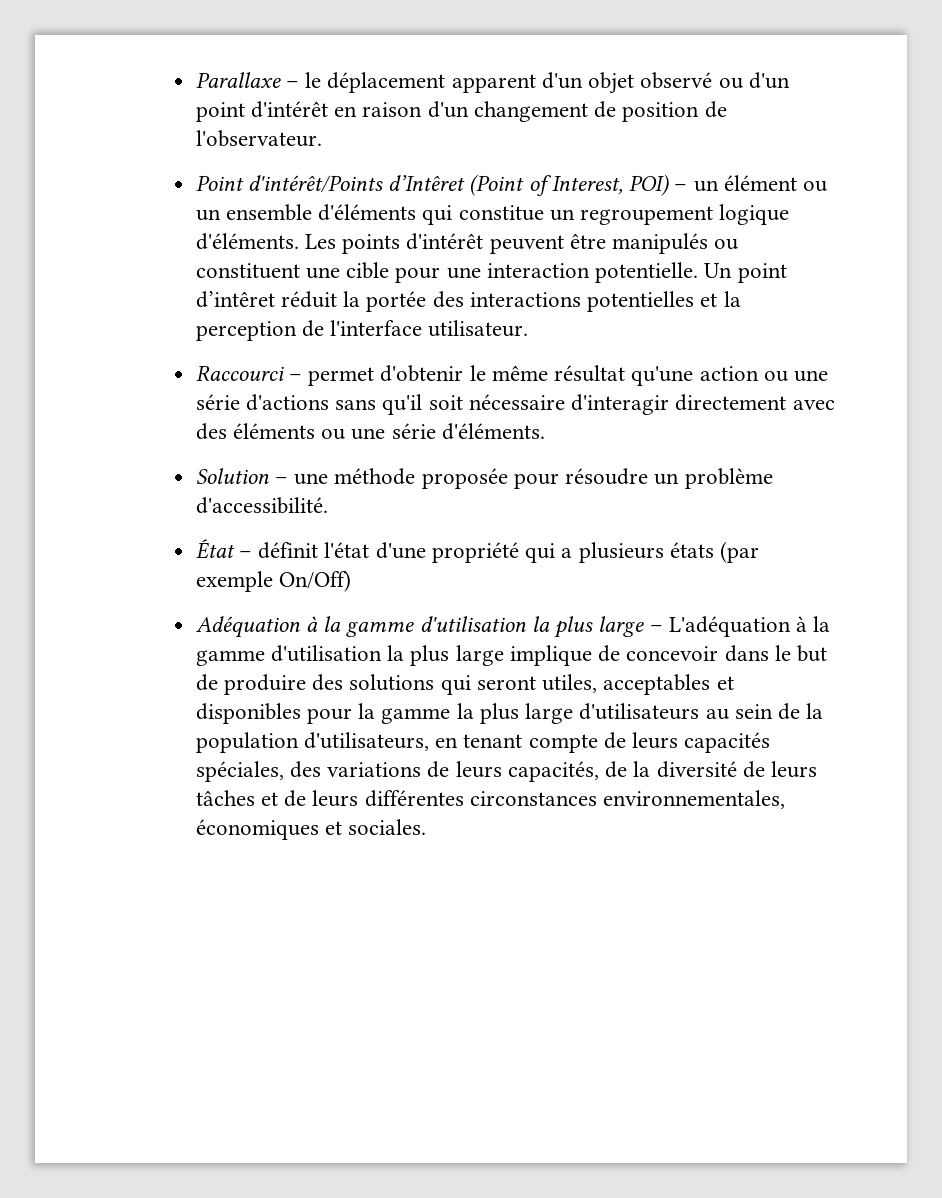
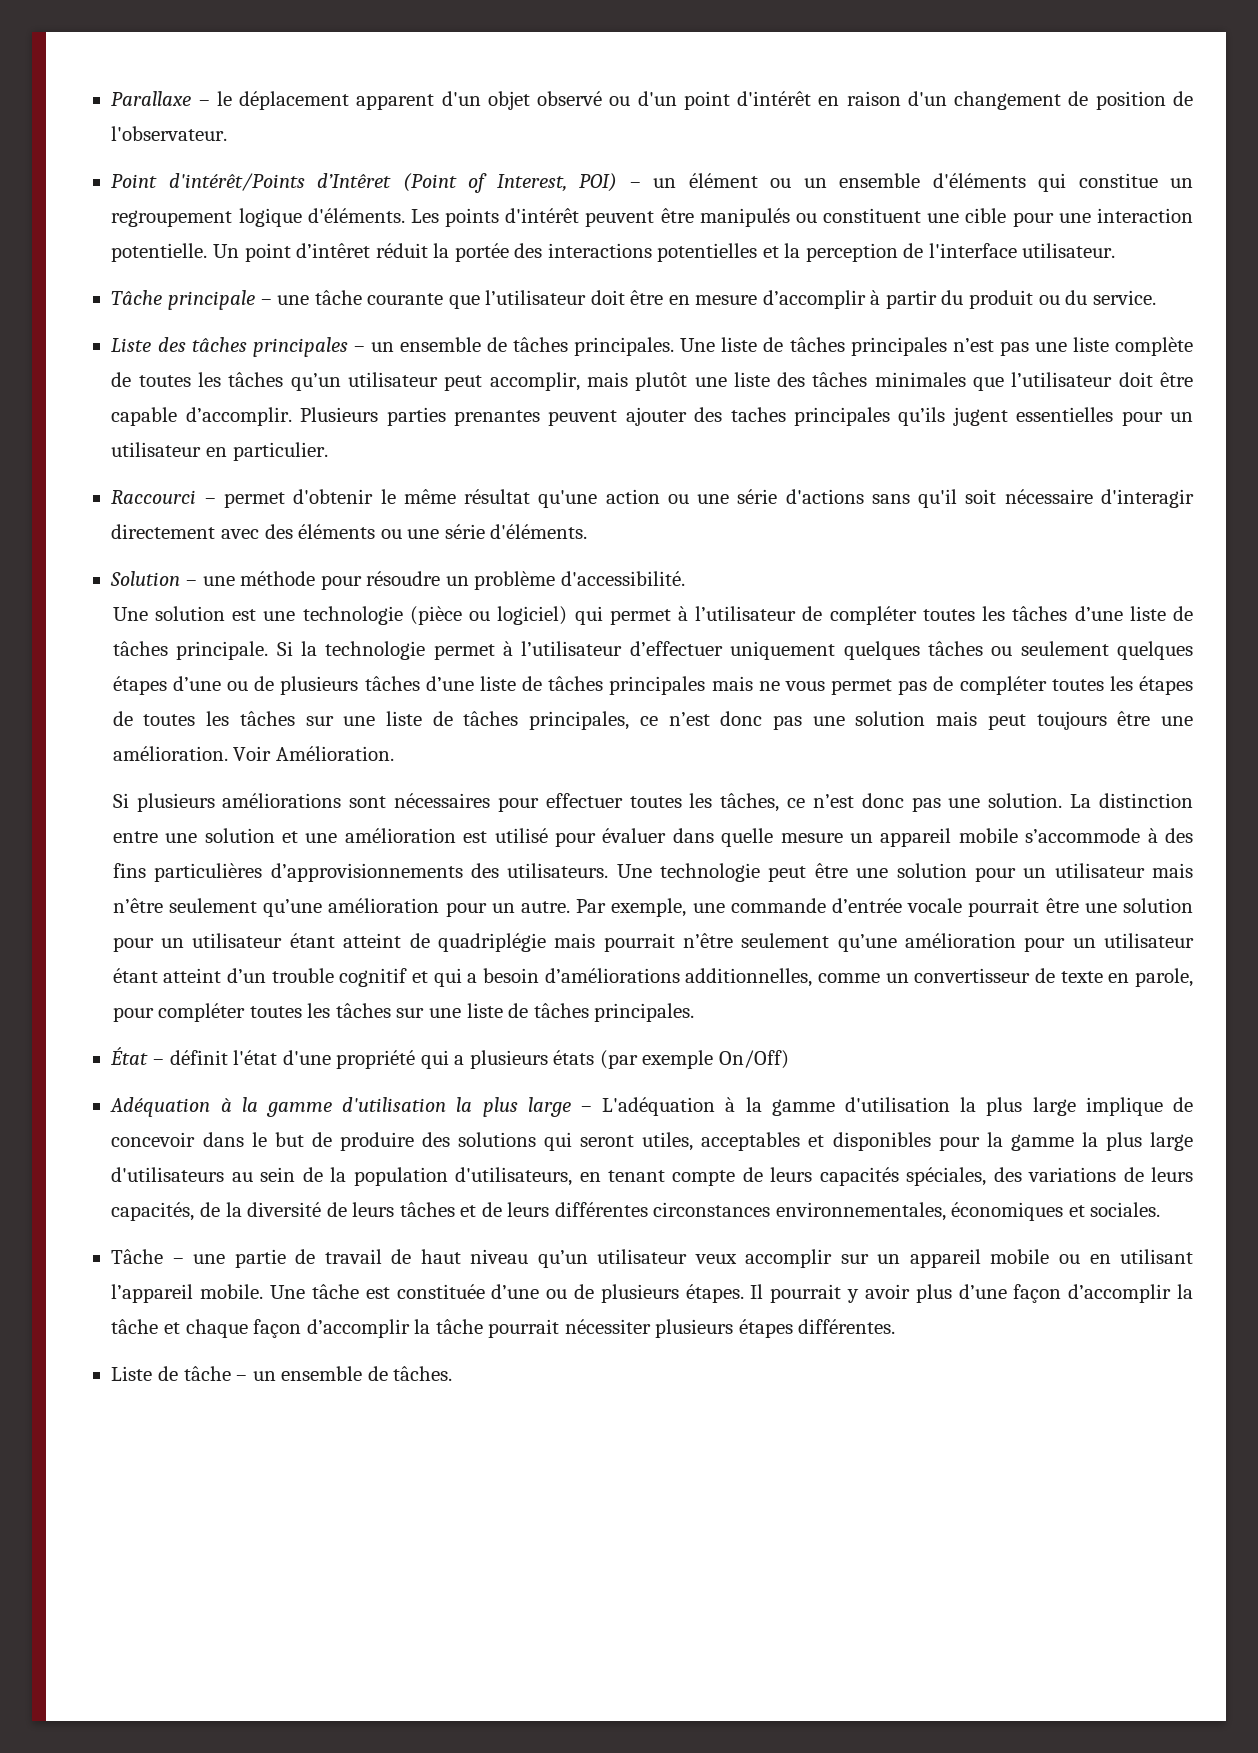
(529, 328) none -> [111,290,1156,310] [111,337,1194,357] [111,372,1193,391] [111,407,1193,426] [111,442,328,461] // Tâche principale – une tâche courante que l’utilisateur doit être en mesure d’accomplir à partir du produit ou du service. // Liste des tâches principales – un ensemble de tâches principales. Une liste de tâches principales n’est pas une liste complète de toutes les tâches qu’un utilisateur peut accomplir, mais plutôt une liste des tâches minimales que l’utilisateur doit être capable d’accomplir. Plusieurs parties prenantes peuvent ajouter des taches principales qu’ils jugent essentielles pour un utilisateur en particulier.
[421,468,508,489] proposée -> (316, 578) none
(328, 505) none -> [112,606,1193,625] [112,641,1193,660] [112,676,1193,695] [112,711,1193,730] [112,746,394,761] [112,793,1193,812] [112,828,1193,847] [112,863,1194,882] [112,898,1193,917] [112,933,1194,952] [112,968,1193,987] [112,1003,695,1022] // Une solution est une technologie (pièce ou logiciel) qui permet à l’utilisateur de compléter toutes les tâches d’une liste de tâches principale. Si la technologie permet à l’utilisateur d’effectuer uniquement quelques tâches ou seulement quelques étapes d’une ou de plusieurs tâches d’une liste de tâches principales mais ne vous permet pas de compléter toutes les étapes de toutes les tâches sur une liste de tâches principales, ce n’est donc pas une solution mais peut toujours être une amélioration. Voir Amélioration. // Si plusieurs améliorations sont nécessaires pour effectuer toutes les tâches, ce n’est donc pas une solution. La distinction entre une solution et une amélioration est utilisé pour évaluer dans quelle mesure un appareil mobile s’accommode à des fins particulières d’approvisionnements des utilisateurs. Une technologie peut être une solution pour un utilisateur mais n’être seulement qu’une amélioration pour un autre. Par exemple, une commande d’entrée vocale pourrait être une solution pour un utilisateur étant atteint de quadriplégie mais pourrait n’être seulement qu’une amélioration pour un utilisateur étant atteint d’un trouble cognitif et qui a besoin d’améliorations additionnelles, comme un convertisseur de texte en parole, pour compléter toutes les tâches sur une liste de tâches principales.
(427, 827) none -> [111,1249,1194,1268] [111,1284,1193,1303] [111,1319,896,1338] [111,1366,453,1381] // Tâche – une partie de travail de haut niveau qu’un utilisateur veux accomplir sur un appareil mobile ou en utilisant l’appareil mobile. Une tâche est constituée d’une ou de plusieurs étapes. Il pourrait y avoir plus d’une façon d’accomplir la tâche et chaque façon d’accomplir la tâche pourrait nécessiter plusieurs étapes différentes. // Liste de tâche – un ensemble de tâches.

